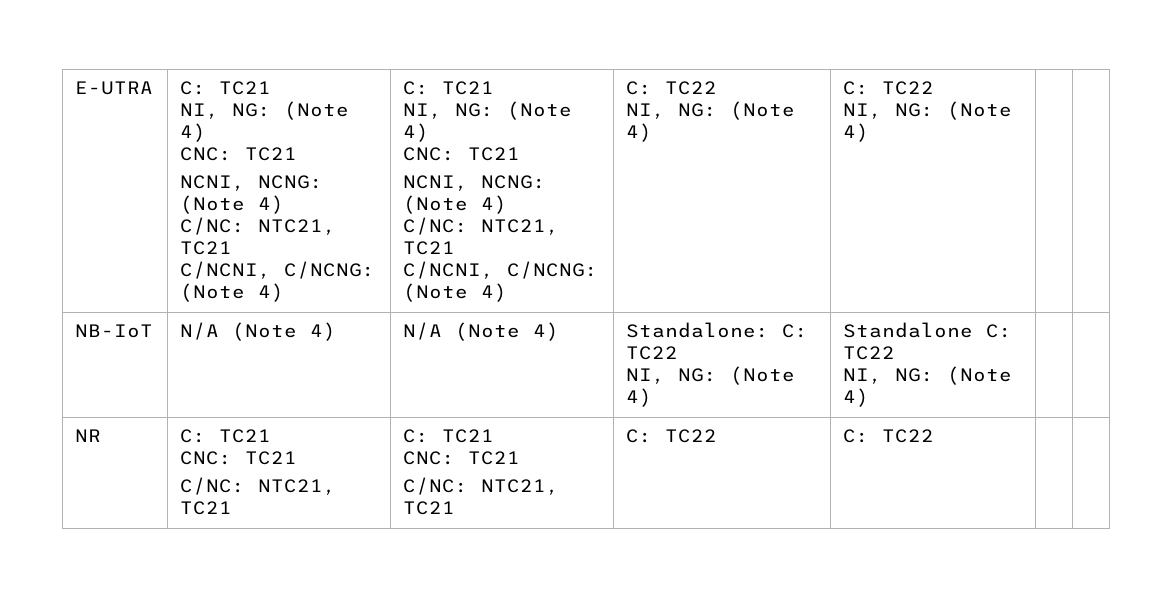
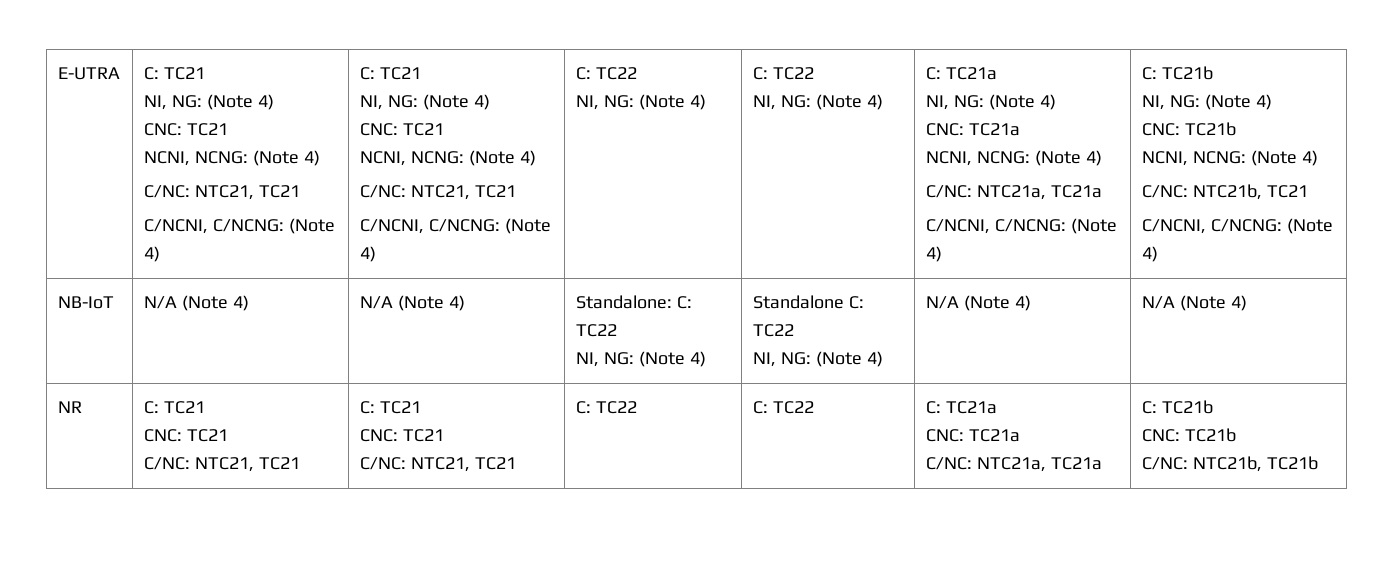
(870, 132) | -> [925,67,997,80] [925,94,1056,110] [925,123,1020,136] [925,150,1102,166] [925,185,1102,200] [925,218,1117,234] [925,246,942,262] [1141,66,1213,80] [1141,94,1272,110] [1141,122,1236,136] [1141,150,1318,166] [1141,184,1308,200] [1141,218,1333,234] [1141,246,1158,262] C: TC21a // NI, NG: (Note 4) // CNC: TC21a // NCNI, NCNG: (Note 4) // C/NC: NTC21a, TC21a // C/NCNI, C/NCNG: (Note 4) | C: TC21b // NI, NG: (Note 4) // CNC: TC21b // NCNI, NCNG: (Note 4) // C/NC: NTC21b, TC21 // C/NCNI, C/NCNG: (Note 4)
(870, 397) | -> [925,295,1031,311] [1141,295,1247,311] N/A (Note 4) | N/A (Note 4)
(935, 436) | -> [925,401,997,414] [925,429,1020,442] [925,457,1102,472] [1141,400,1213,414] [1141,428,1236,442] [1141,456,1318,472] C: TC21a // CNC: TC21a // C/NC: NTC21a, TC21a | C: TC21b // CNC: TC21b // C/NC: NTC21b, TC21b

